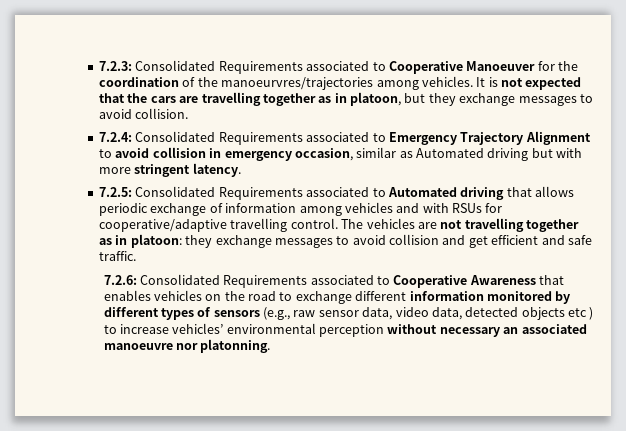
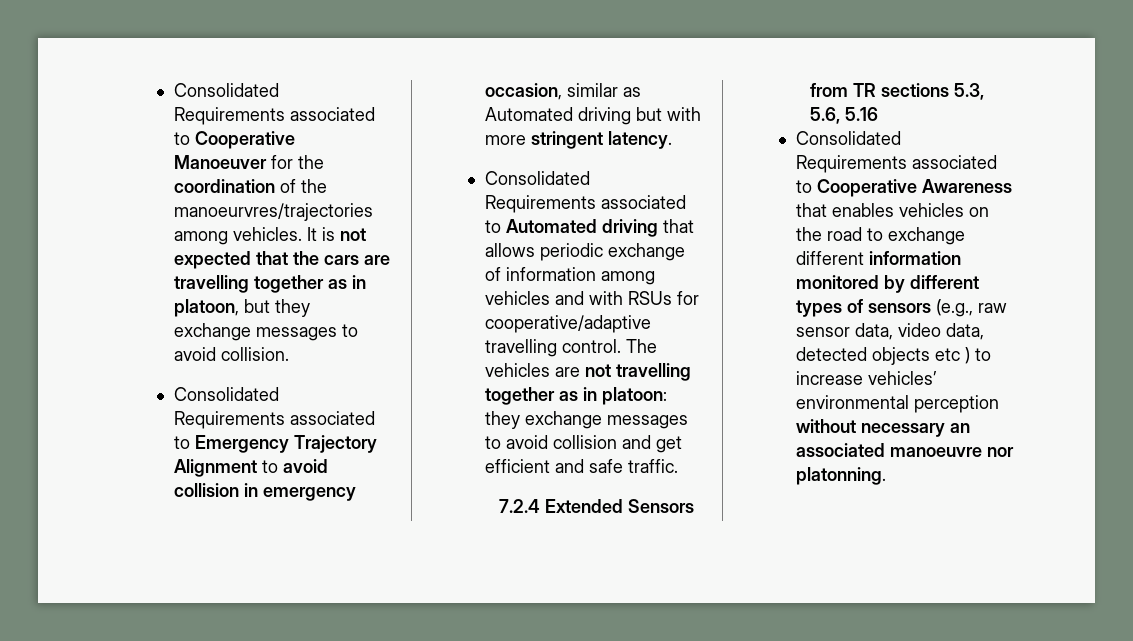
[99,61,133,71] 7.2.3: -> (173, 90) none
[99,132,133,142] 7.2.4: -> (289, 354) none
[99,187,133,197] 7.2.5: -> (672, 140) none
[103,275,137,285] 7.2.6: -> [498,499,694,513] [809,83,984,100] [809,107,878,124] 7.2.4 Extended Sensors from TR sections 5.3, 5.6, 5.16 //

